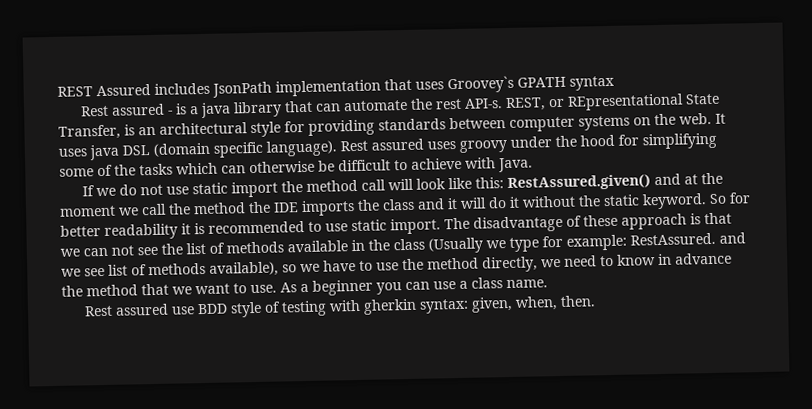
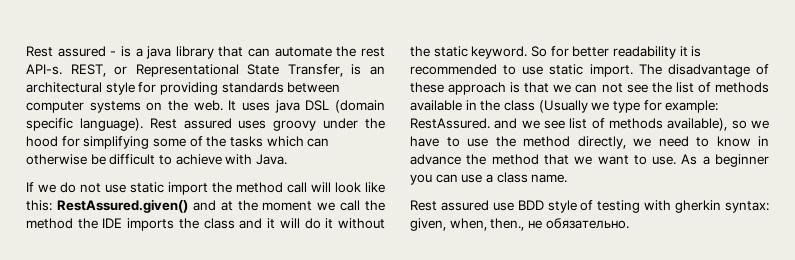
[57,75,615,98] REST Assured includes JsonPath implementation that uses Groovey`s GPATH syntax // -> (26, 51) none
[567,93,685,111] REpresentational -> [135,64,239,77] Representational
[560,295,597,307] then. -> [490,218,629,231] then., не обязательно.

